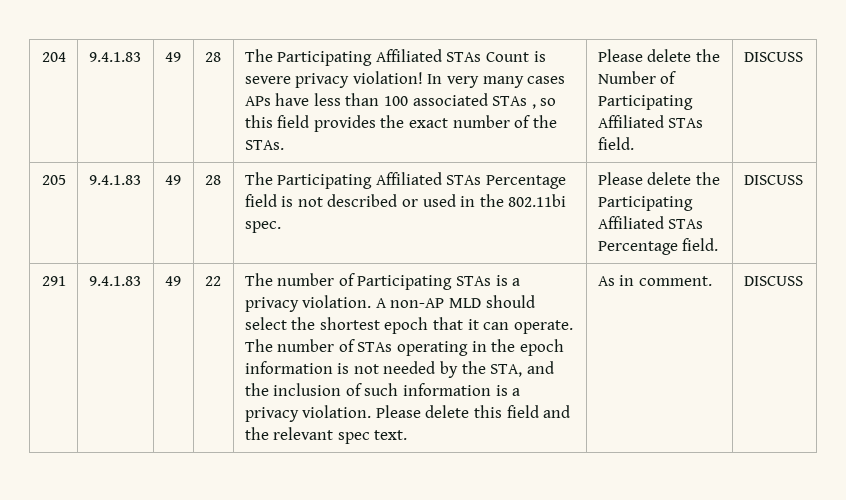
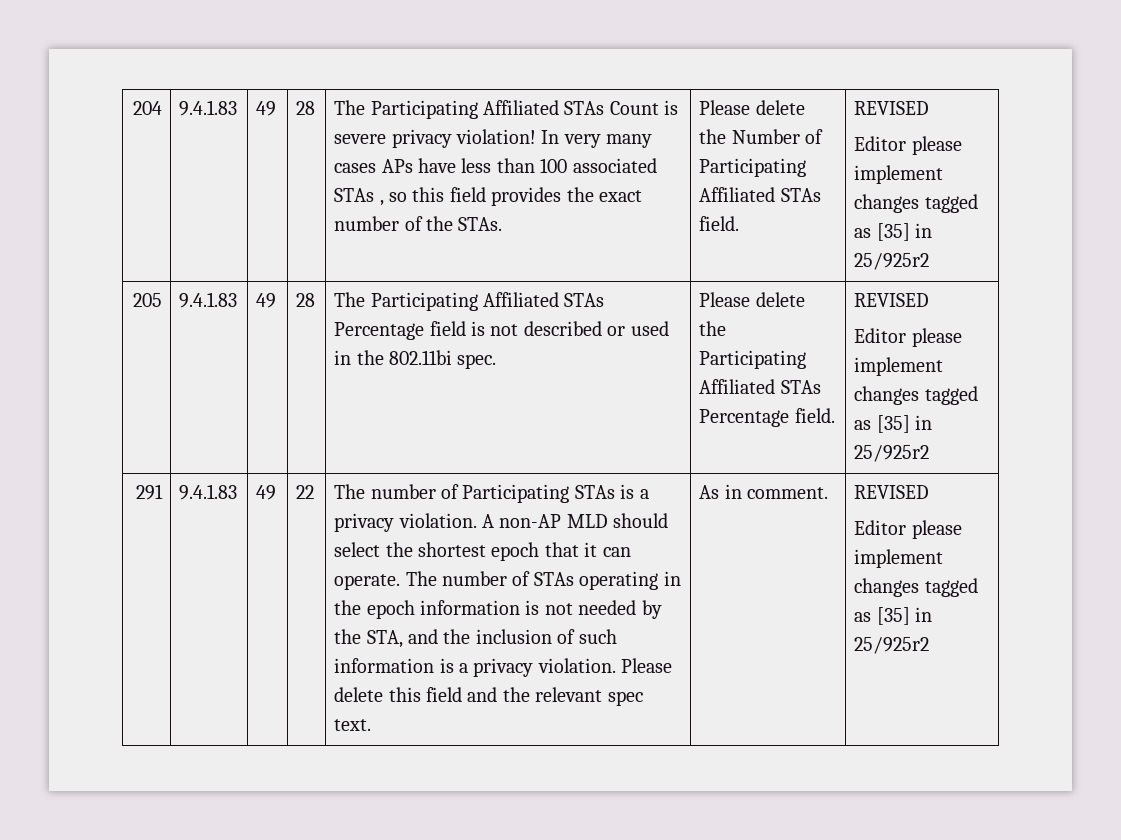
[743,52,803,62] DISCUSS -> [854,101,930,115] [854,136,962,155] [854,165,944,184] [854,194,978,213] [854,223,932,241] [854,253,930,270] REVISED // Editor please implement changes tagged as [35] in 25/925r2
[743,175,803,185] DISCUSS -> [854,293,930,307] [854,328,962,347] [854,357,944,376] [854,386,978,405] [854,415,932,433] [854,445,930,462] REVISED // Editor please implement changes tagged as [35] in 25/925r2
[743,276,803,286] DISCUSS -> [854,485,930,499] [854,520,962,539] [854,549,944,568] [854,578,978,597] [854,607,932,625] [854,637,930,654] REVISED // Editor please implement changes tagged as [35] in 25/925r2

